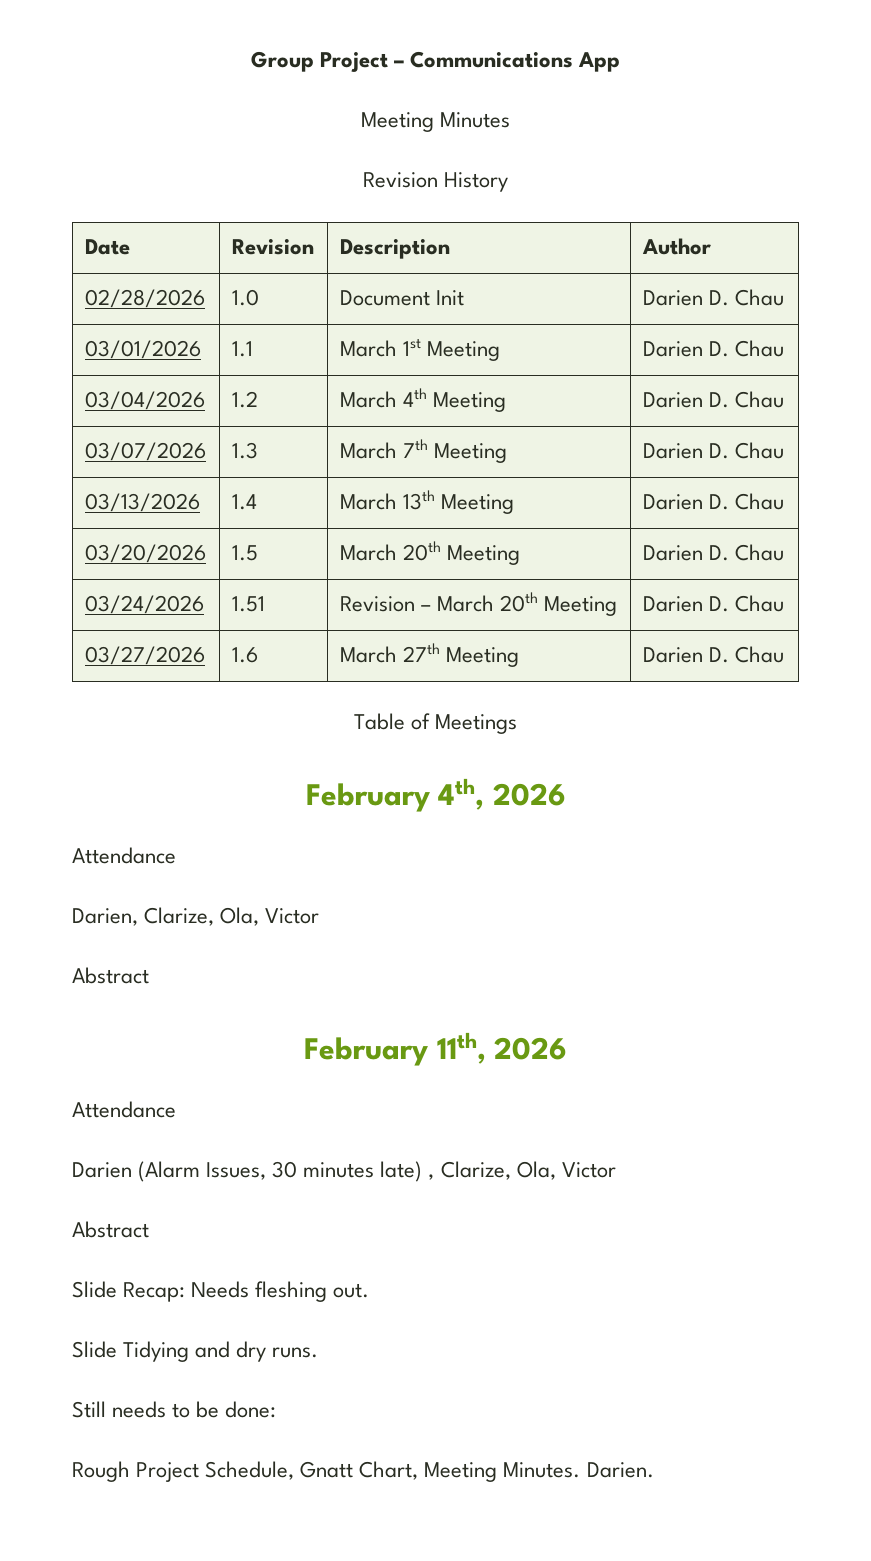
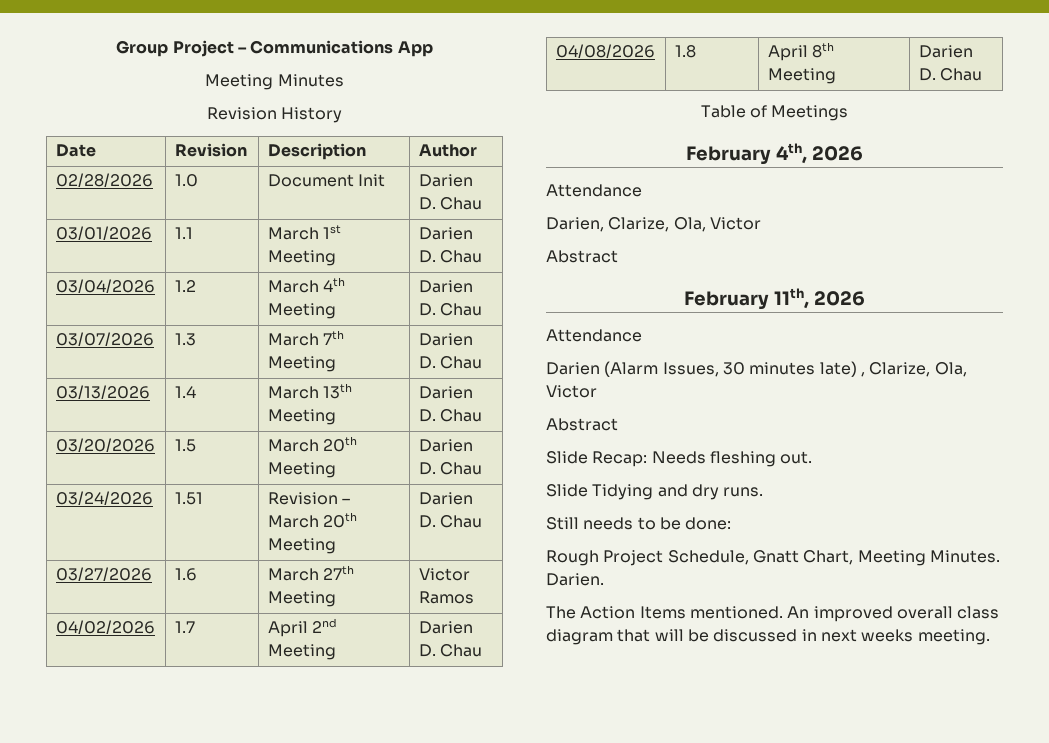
(519, 657) none -> [418,568,470,581] [418,591,474,604] [55,620,155,634] [174,621,195,633] [267,618,338,637] [267,644,336,660] [418,621,473,634] [418,644,483,657] [555,44,655,58] [674,45,696,58] [767,42,835,61] [767,68,836,84] | Victor Ramos // 04/02/2026 | 1.7 | April 2nd Meeting | Darien D. Chau // 04/08/2026 | 1.8 | April 8th Meeting
(654, 1470) none -> [546,606,1000,622] [546,629,990,645] // The Action Items mentioned. An improved overall class diagram that will be discussed in next weeks meeting.

